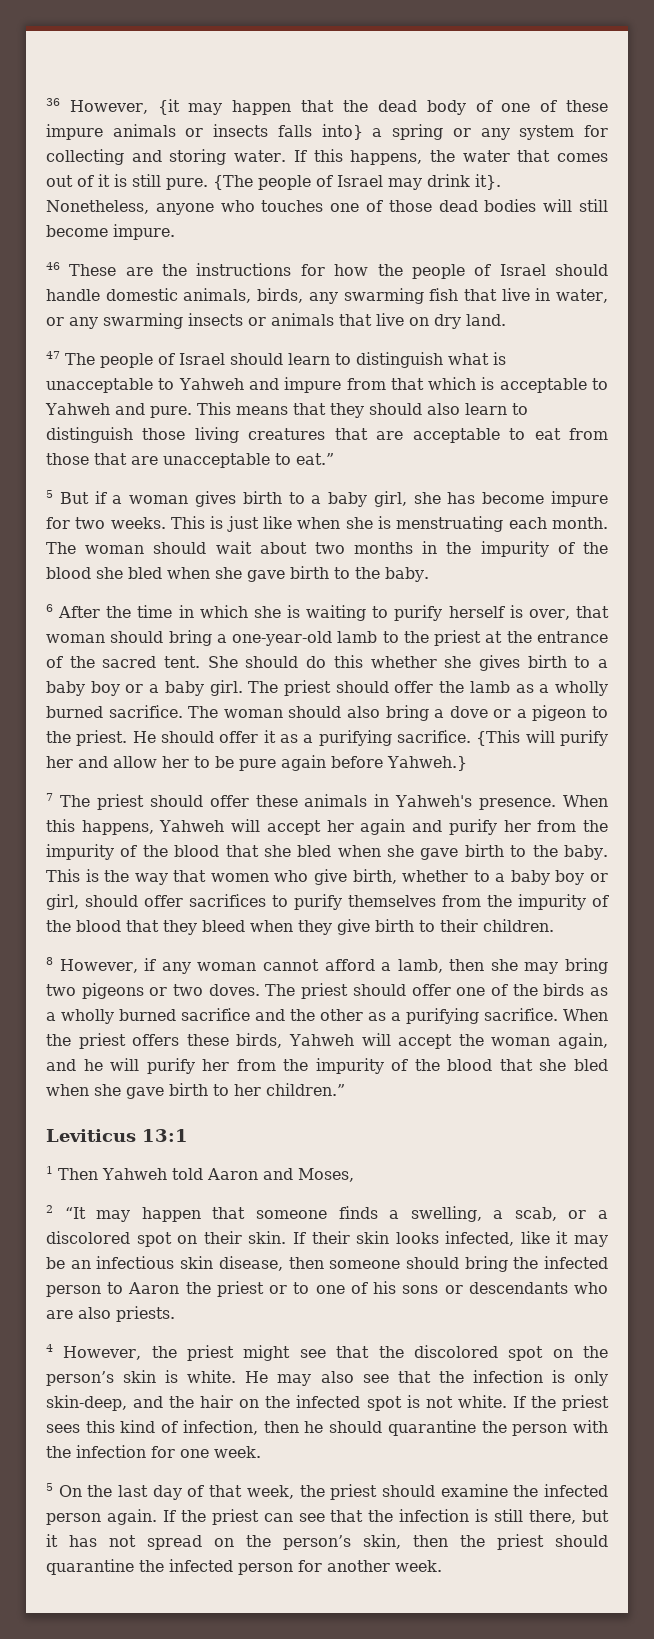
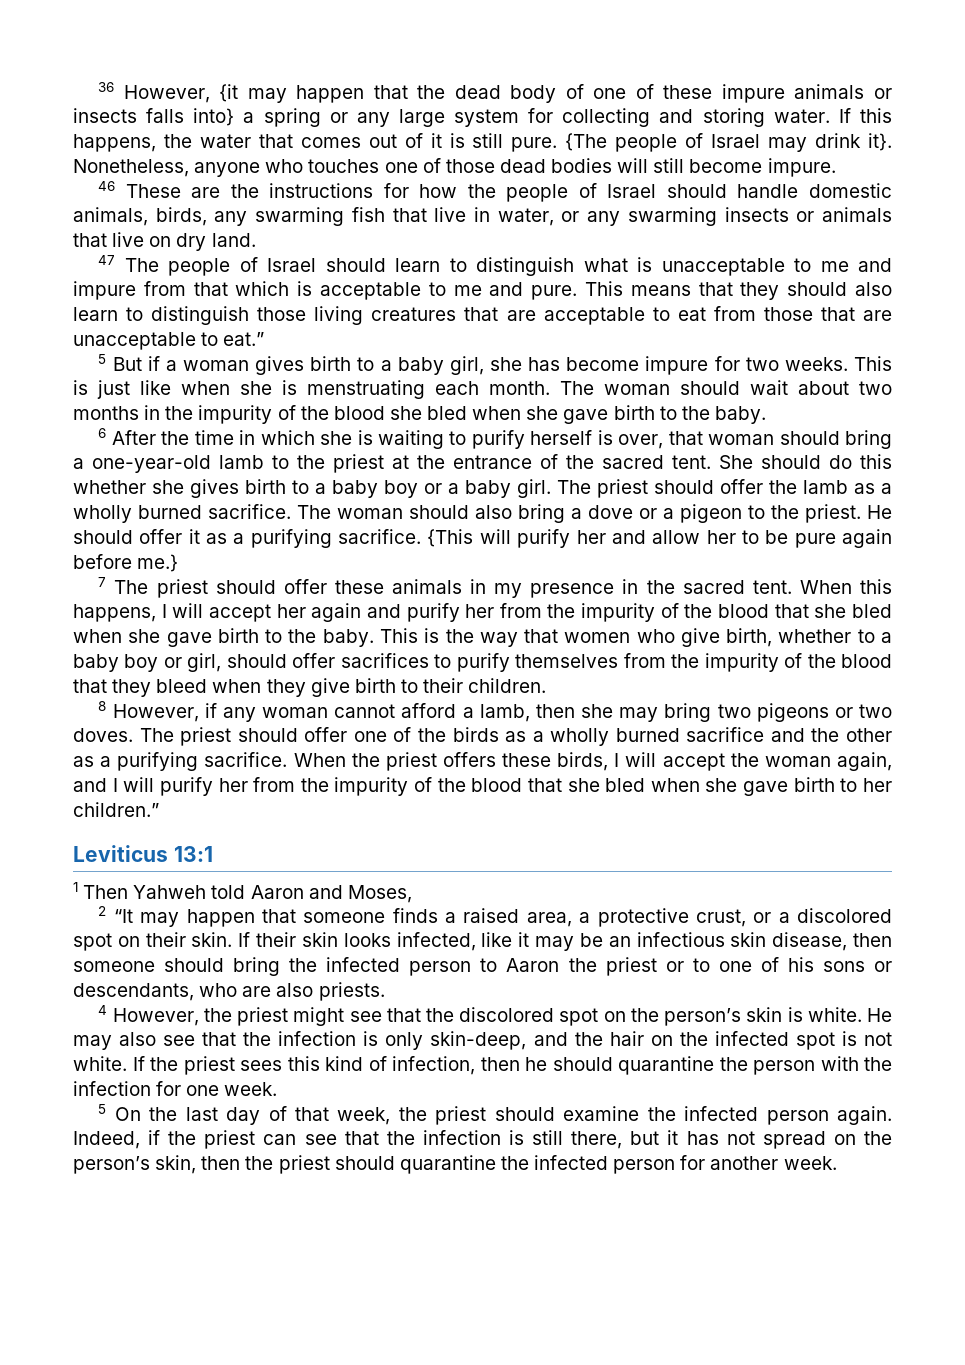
(510, 134) none -> [398,109,445,127] large
[178,378,244,390] Yahweh -> [820,261,849,272] me
[45,403,110,415] Yahweh -> [453,285,482,296] me
[387,756,467,771] Yahweh.} -> [137,554,179,572] me.}
[395,795,557,810] Yahweh's presence. -> [494,579,792,598] my presence in the sacred tent.
[159,820,225,832] Yahweh -> [161,604,167,618] I
[289,1034,355,1046] Yahweh -> [614,753,620,767] I
[83,1059,103,1071] he -> [112,778,118,792] I
[410,1206,557,1222] swelling, a scab, -> [463,908,746,927] raised area, a protective crust,
[468,1282,568,1294] descendants -> [73,983,194,1001] descendants,
[162,1510,176,1522] If -> [73,1130,161,1149] Indeed, if

